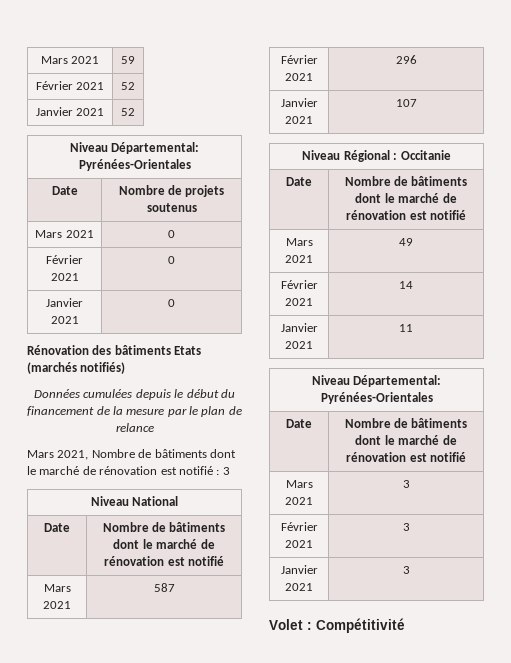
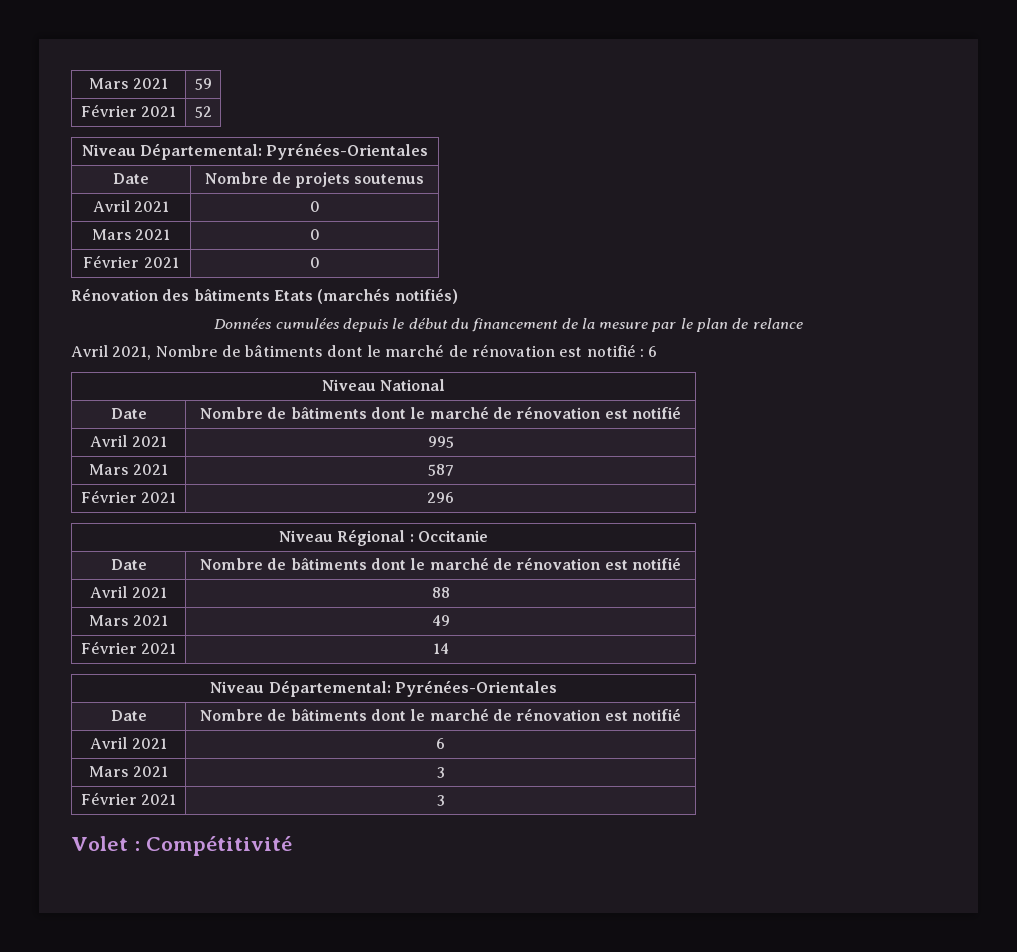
[35,107,105,116] [121,108,135,116] // Janvier 2021 | 52 -> (212, 112) none
(197, 207) none -> [92,200,170,212] [309,201,320,212] // Avril 2021 | 0
[46,298,83,307] [50,316,79,324] [168,299,175,307] // Janvier 2021 | 0 -> (320, 262) none
[27,450,54,458] Mars -> [71,345,108,357] Avril
[222,467,230,475] 3 -> [648,346,658,357] 6
(224, 561) none -> [90,435,167,447] [427,436,454,448] // Avril 2021 | 995
[280,98,318,107] [285,116,313,124] [395,99,417,107] // Janvier 2021 | 107 -> (454, 497) none
(466, 215) none -> [90,586,167,598] [431,587,450,598] // Avril 2021 | 88
[280,323,318,332] [285,341,313,349] [399,324,413,332] // Janvier 2021 | 11 -> (449, 648) none
(466, 457) none -> [90,737,167,749] [436,738,445,749] // Avril 2021 | 6
[280,565,318,574] [285,583,313,591] [402,566,410,574] // Janvier 2021 | 3 -> (445, 800) none

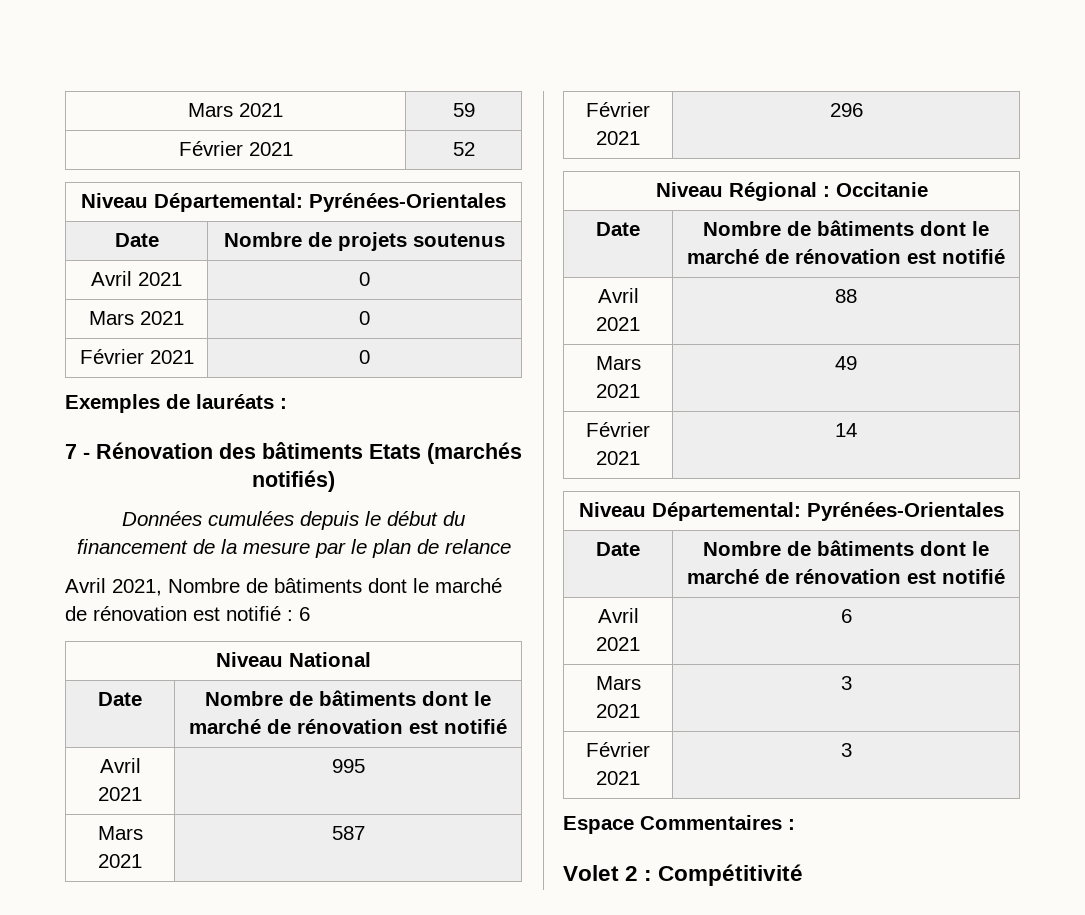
(320, 262) none -> [65,394,287,413] [65,444,90,459] Exemples de lauréats : // 7 -
(445, 800) none -> [563,815,795,834] // Espace Commentaires :
(128, 843) none -> [625,866,639,881] 2

